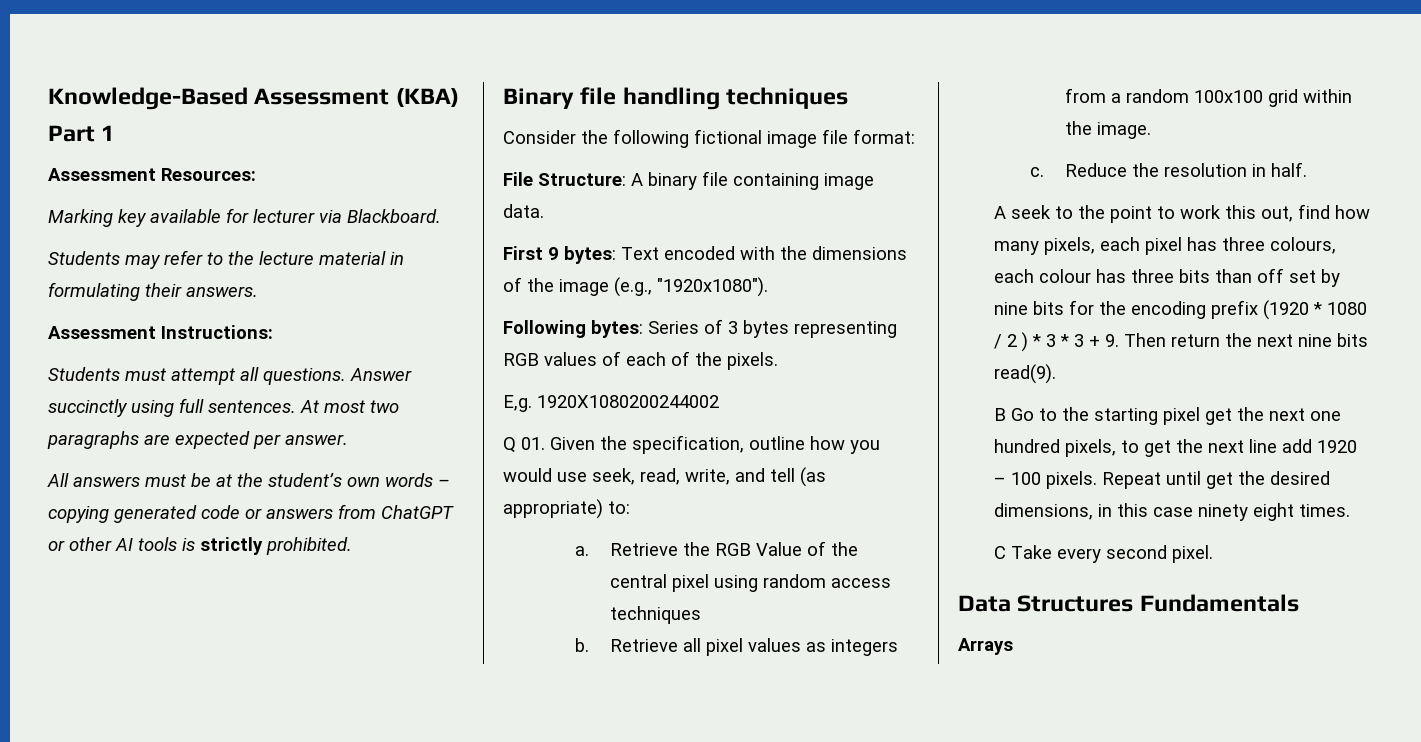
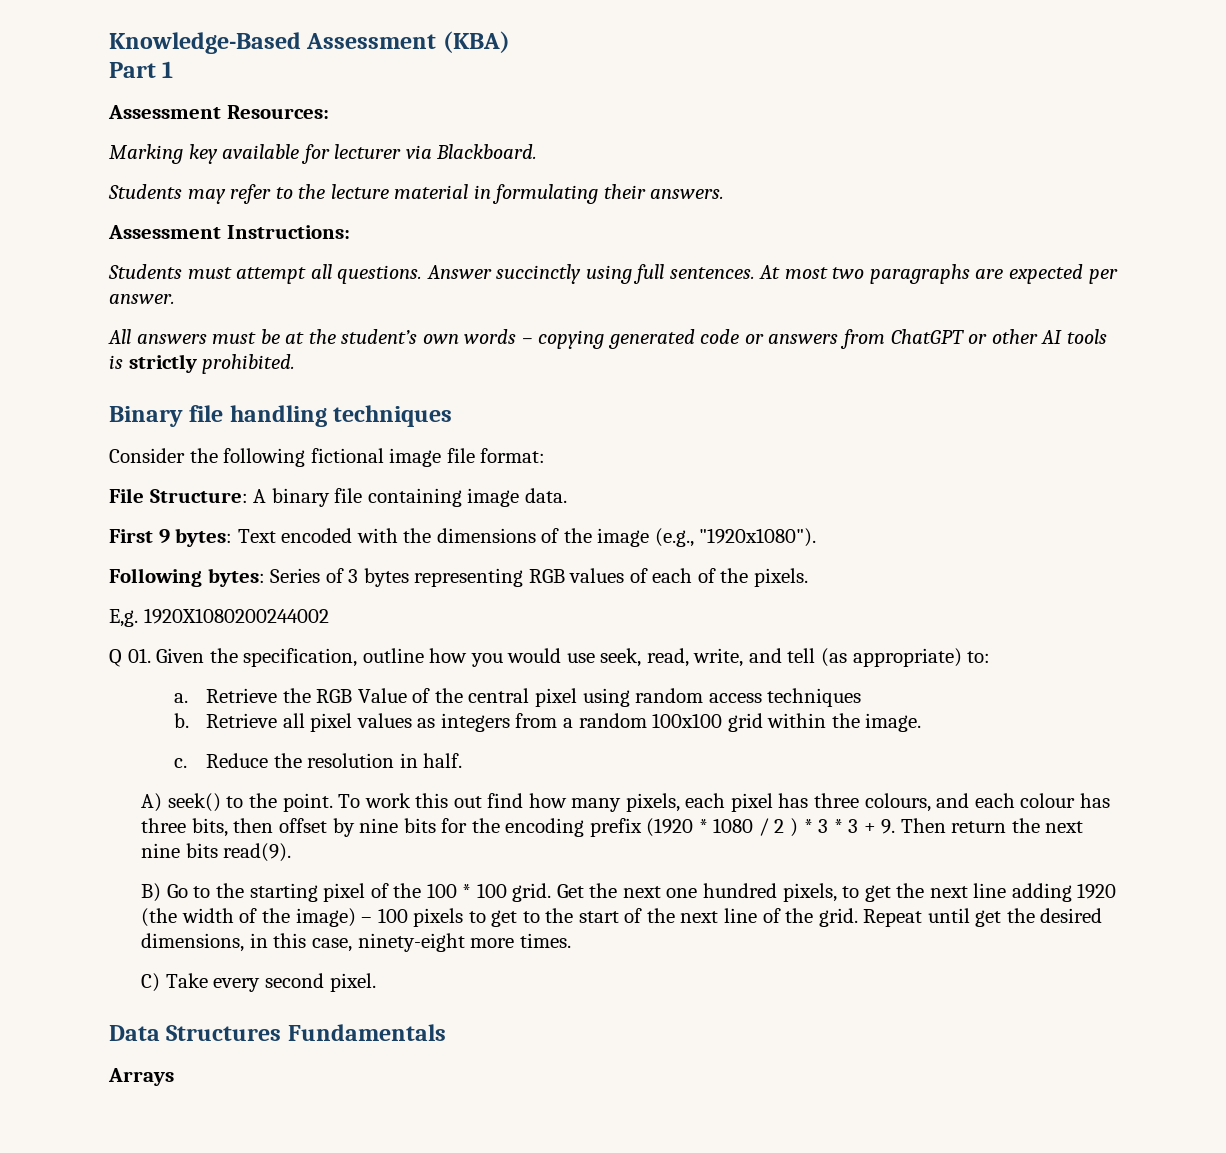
[993,205,1175,223] A seek to the point to -> [141,793,361,812] A) seek() to the point. To
[1260,206,1293,222] out, -> [453,796,482,808] out
(1336, 245) none -> [936,793,970,808] and
[1178,268,1316,283] bits than off set -> [191,818,328,837] bits, then offset
[993,408,1006,421] B -> [141,883,162,902] B)
[1204,408,1232,425] get -> [370,883,584,902] of the 100 * 100 grid. Get
[1281,439,1357,453] [993,471,1097,489] add 1920 – 100 pixels. -> [1011,883,1117,902] [141,908,858,927] adding 1920 (the width of the image) – 100 pixels to get to the start of the next line of the grid.
[1152,503,1294,521] case ninety eight -> [312,933,515,952] case, ninety-eight more
[993,546,1006,559] C -> [141,973,161,992] C)

